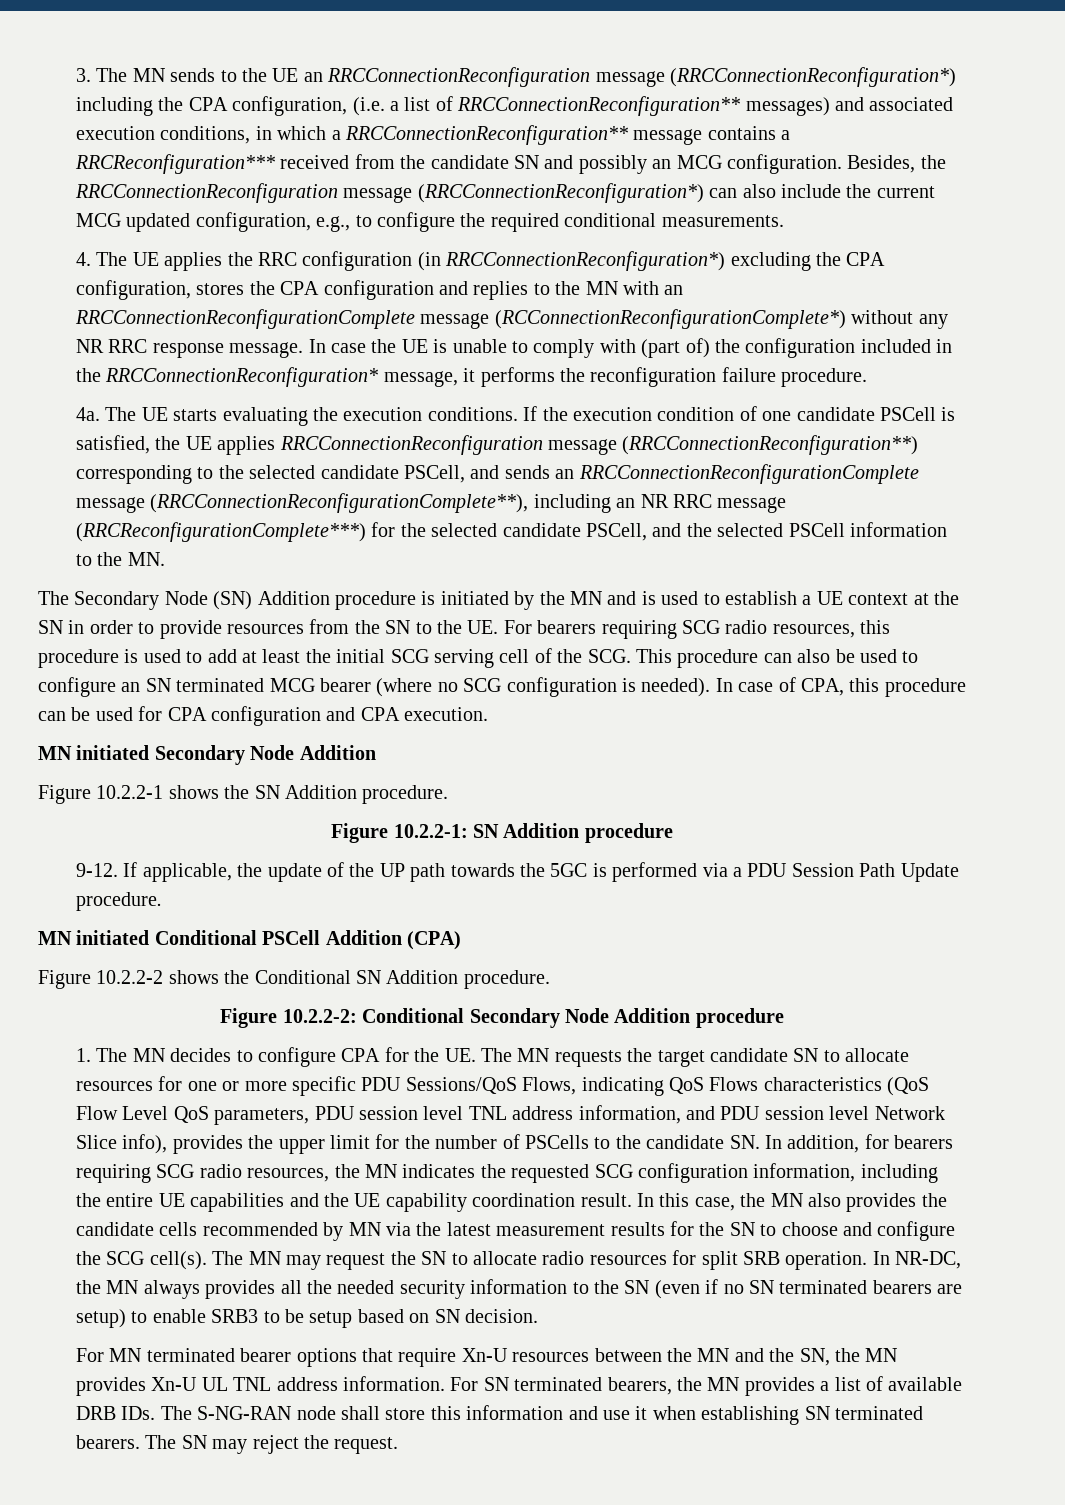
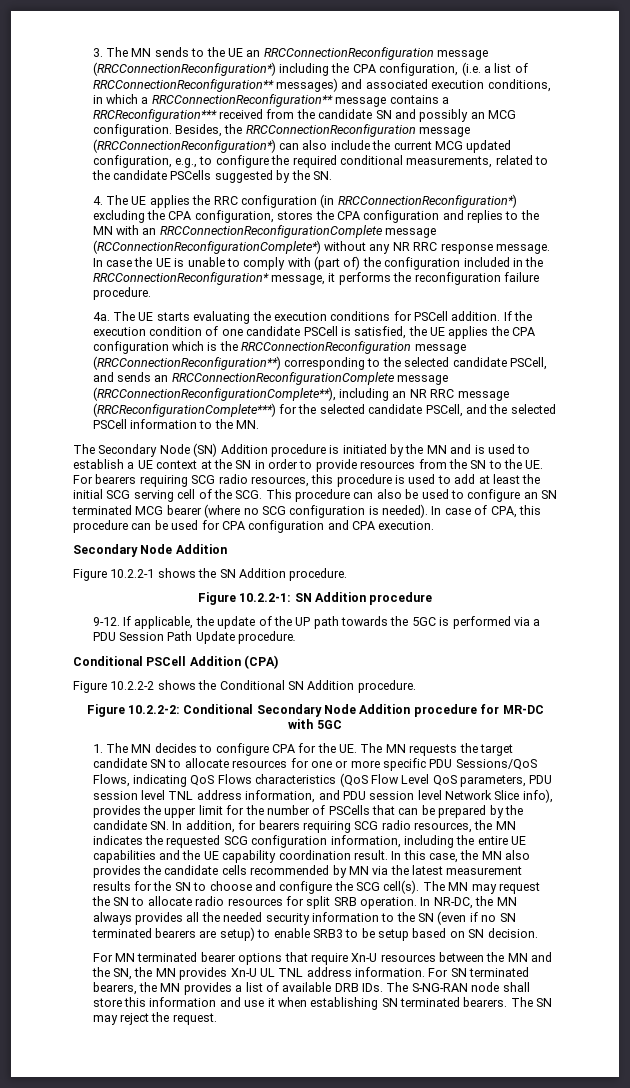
[661,215,784,227] measurements. -> [406,155,549,168] [91,170,332,183] measurements, related to the candidate PSCells suggested by the SN.
[427,407,518,421] conditions. -> [330,311,501,321] conditions for PSCell addition.
(276, 445) none -> [490,326,536,336] [92,341,238,354] the CPA configuration which is the
[38,745,150,760] MN initiated -> (435, 525) none
[38,930,150,945] MN initiated -> (297, 637) none
(784, 1018) none -> [480,704,544,714] [288,719,342,729] for MR-DC with 5GC
[594,1137,611,1149] to -> [372,805,504,818] that can be prepared by

